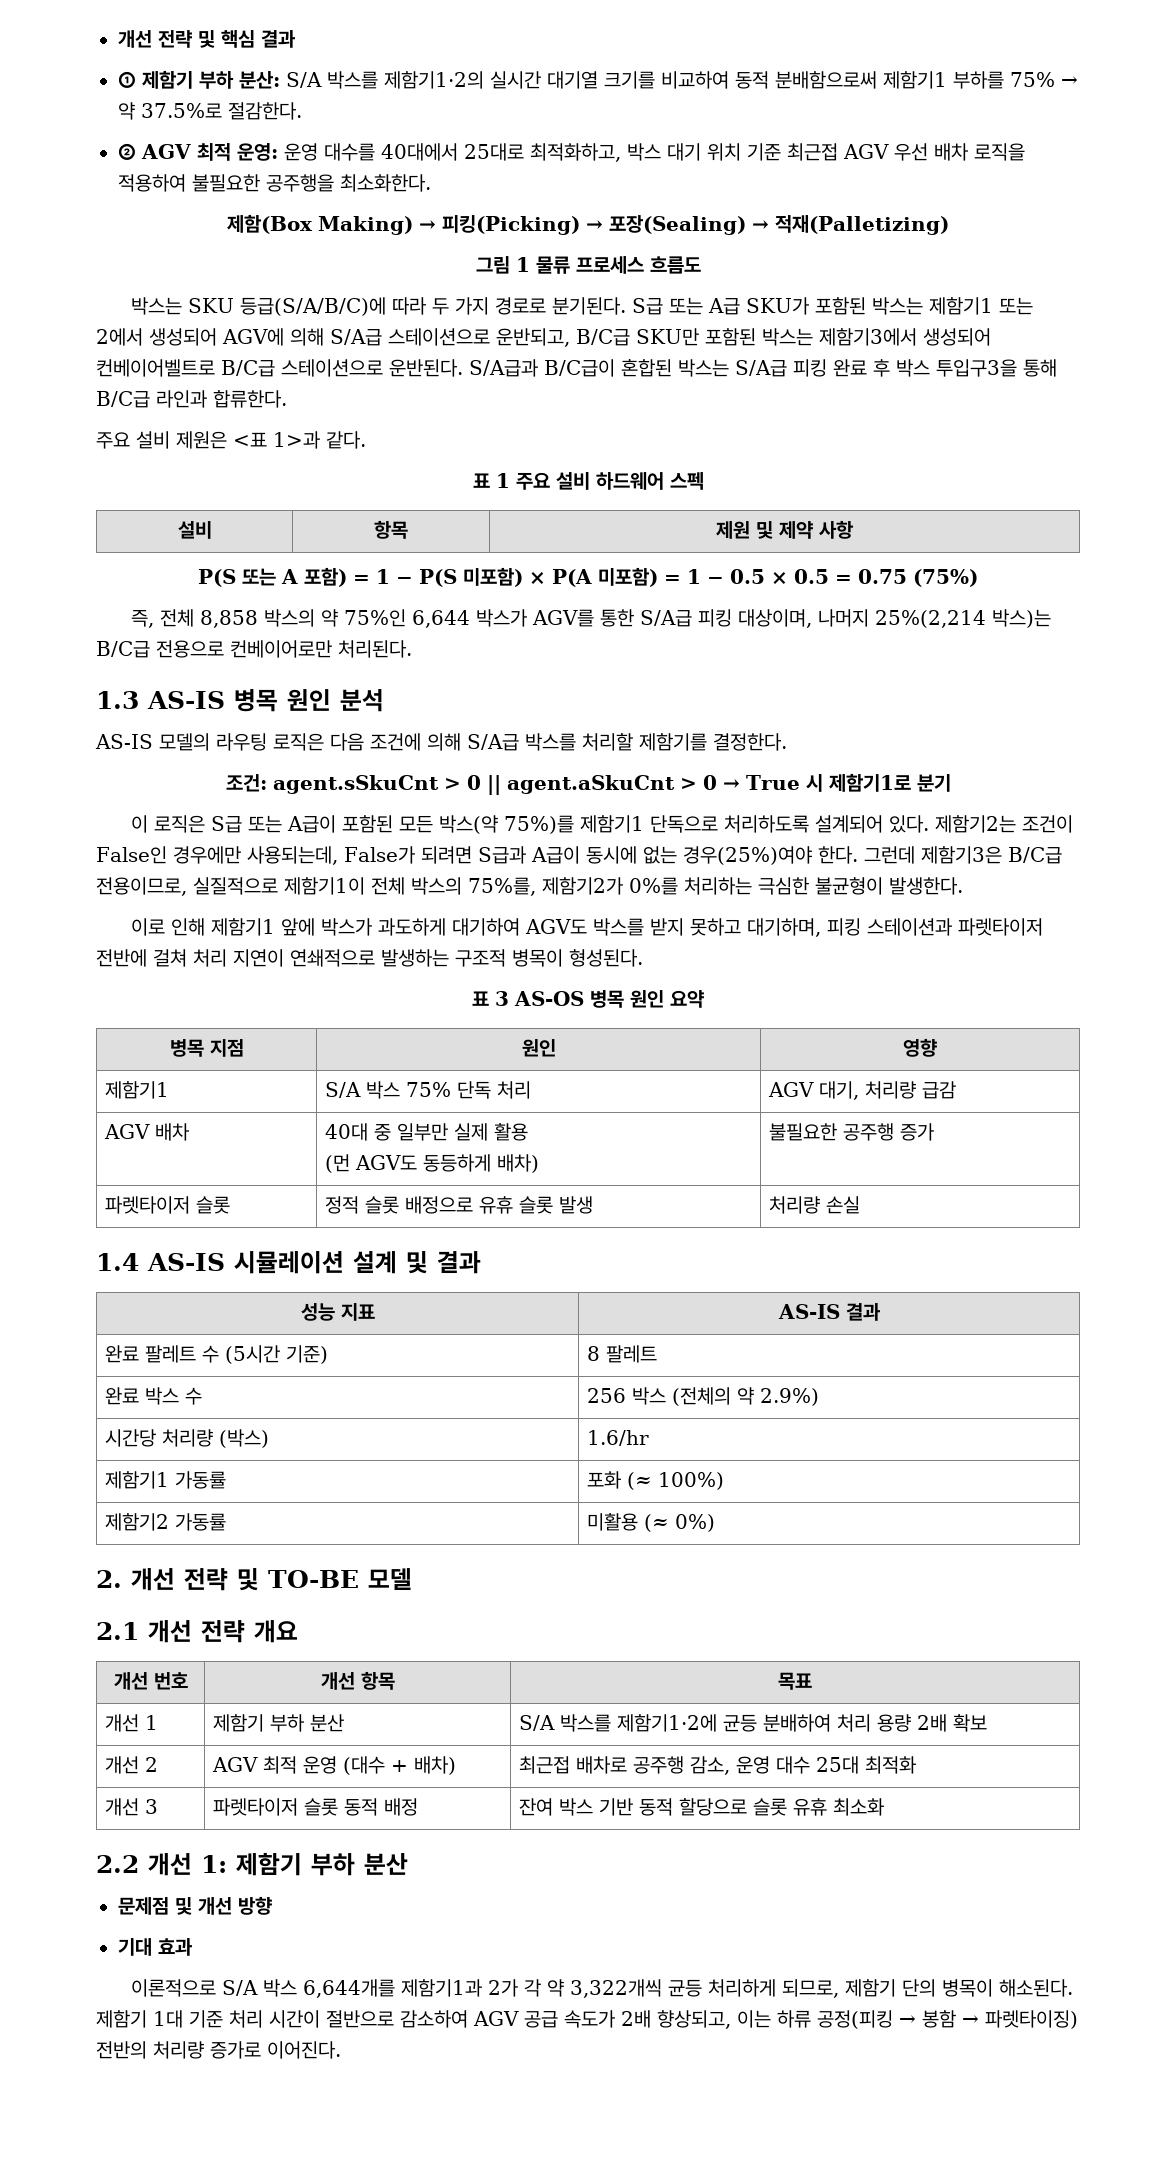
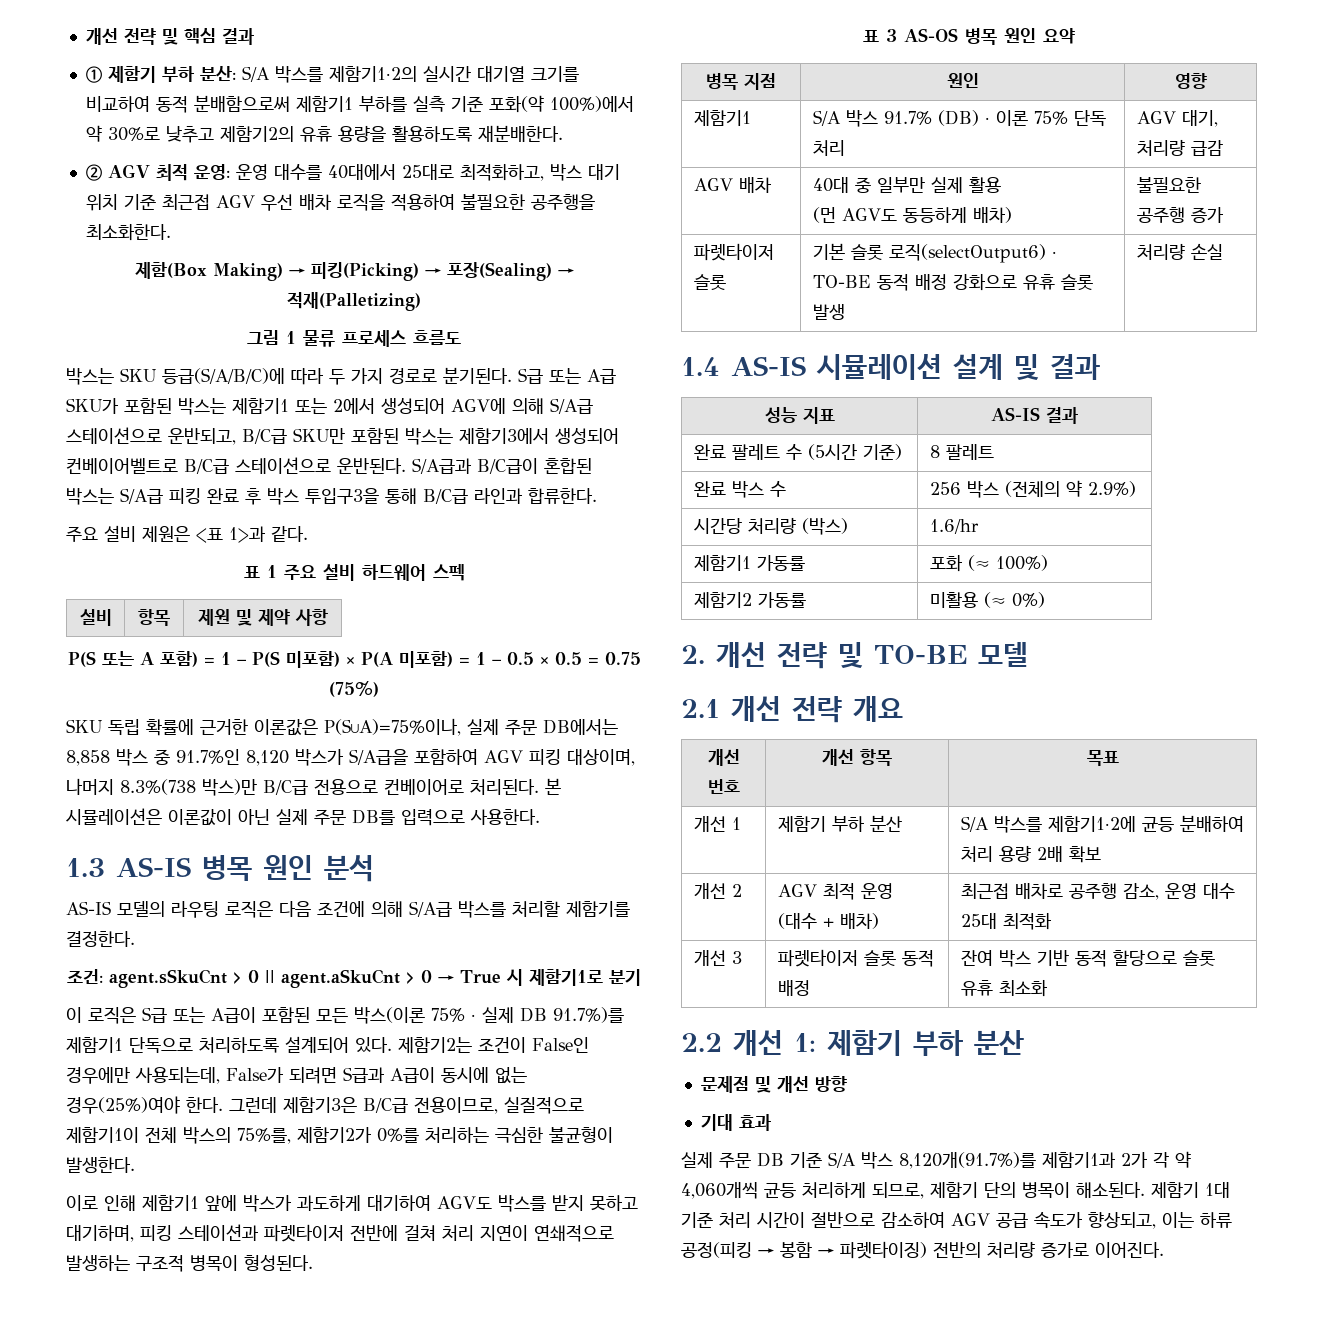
[1010,72,1078,87] [118,102,302,120] 75% → 약 37.5%로 절감한다. -> [412,95,634,113] [85,125,563,143] 실측 기준 포화(약 100%)에서 약 30%로 낮추고 제함기2의 유휴 용량을 활용하도록 재분배한다.
[131,609,693,628] 즉, 전체 8,858 박스의 약 75%인 6,644 박스가 AGV를 통한 S/A급 -> [66,718,618,736] [66,749,523,766] SKU 독립 확률에 근거한 이론값은 P(S∪A)=75%이나, 실제 주문 DB에서는 8,858 박스 중 91.7%인 8,120 박스가 S/A급을 포함하여 AGV
[875,609,1052,628] 25%(2,214 박스)는 -> [120,779,257,796] 8.3%(738 박스)만
[230,640,332,658] 컨베이어로만 -> [384,779,464,795] 컨베이어로
(412, 649) none -> [545,778,561,795] [66,808,540,826] 본 시뮬레이션은 이론값이 아닌 실제 주문 DB를 입력으로 사용한다.
[439,815,575,834] 박스(약 75%)를 -> [354,1007,624,1024] 박스(이론 75% · 실제 DB 91.7%)를
(401, 1090) none -> [883,110,1028,126] 91.7% (DB) · 이론
[325,1196,474,1214] 정적 슬롯 배정으로 -> [812,243,1057,263] [812,273,1017,291] 기본 슬롯 로직(selectOutput6) · TO-BE 동적 배정 강화으로
[131,1979,396,1998] 이론적으로 S/A 박스 6,644개를 -> [681,1152,1036,1169] 실제 주문 DB 기준 S/A 박스 8,120개(91.7%)를
[570,1979,663,1998] 3,322개씩 -> [681,1182,758,1199] 4,060개씩
[621,2010,651,2028] 2배 -> (1083, 1220) none

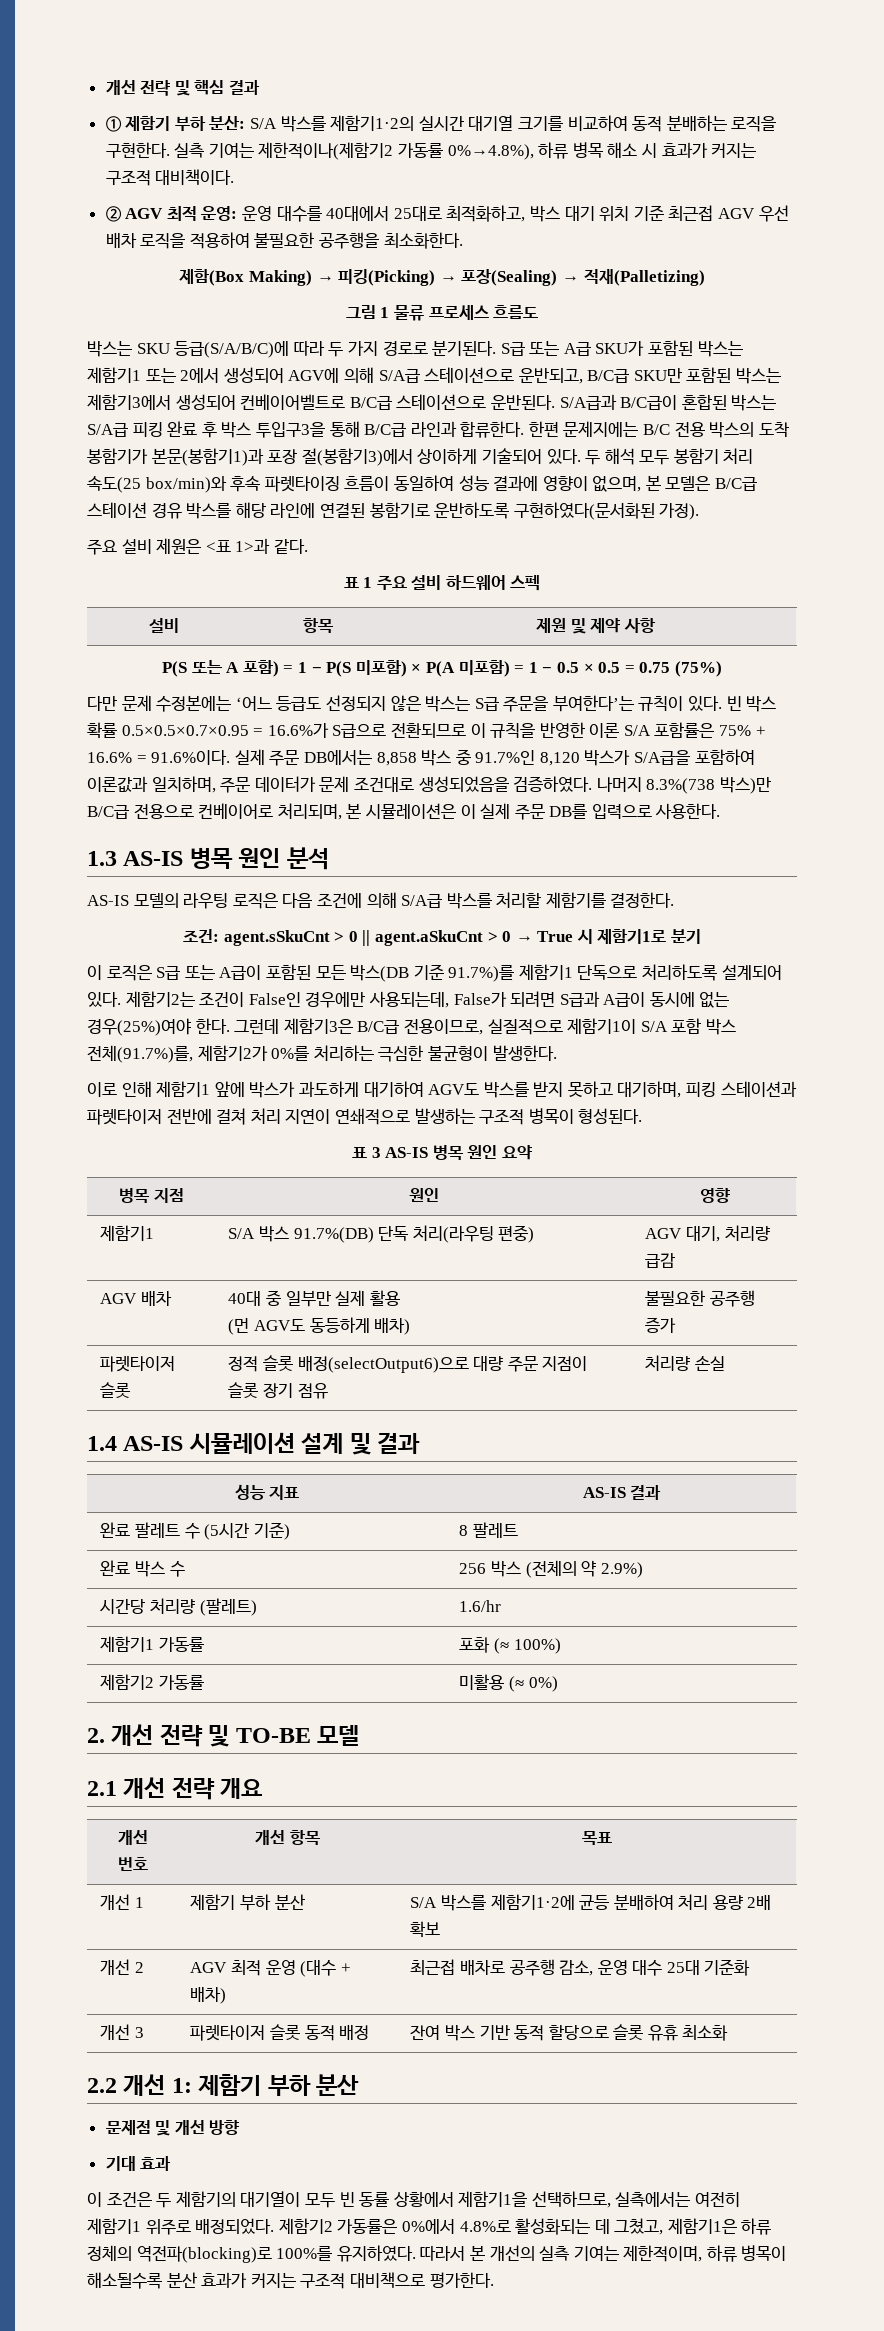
[193,95,634,113] [85,125,563,143] 분배함으로써 제함기1 부하를 실측 기준 포화(약 100%)에서 약 30%로 낮추고 제함기2의 유휴 용량을 활용하도록 재분배한다. -> [666,115,777,132] [105,142,757,160] [105,169,235,186] 분배하는 로직을 구현한다. 실측 기여는 제한적이나(제함기2 가동률 0%→4.8%), 하류 병목 해소 시 효과가 커지는 구조적 대비책이다.
(597, 496) none -> [528,421,789,438] [87,448,754,466] [87,475,758,493] [87,502,700,520] 한편 문제지에는 B/C 전용 박스의 도착 봉함기가 본문(봉함기1)과 포장 절(봉함기3)에서 상이하게 기술되어 있다. 두 해석 모두 봉함기 처리 속도(25 box/min)와 후속 파렛타이징 흐름이 동일하여 성능 결과에 영향이 없으며, 본 모델은 B/C급 스테이션 경유 박스를 해당 라인에 연결된 봉함기로 운반하도록 구현하였다(문서화된 가정).
[66,718,461,736] SKU 독립 확률에 근거한 이론값은 P(S∪A)=75%이나, -> [87,695,777,712] [87,722,766,739] [87,750,231,765] 다만 문제 수정본에는 ‘어느 등급도 선정되지 않은 박스는 S급 주문을 부여한다’는 규칙이 있다. 빈 박스 확률 0.5×0.5×0.7×0.95 = 16.6%가 S급으로 전환되므로 이 규칙을 반영한 이론 S/A 포함률은 75% + 16.6% = 91.6%이다.
[484,749,635,766] AGV 피킹 대상이며, -> [87,776,593,793] 이론값과 일치하며, 주문 데이터가 문제 조건대로 생성되었음을 검증하였다.
[470,779,539,795] 처리된다. -> [277,803,342,820] 처리되며,
[168,809,270,826] 이론값이 아닌 -> [460,804,476,819] 이
[354,1007,547,1024] 박스(이론 75% · 실제 DB -> [350,964,444,982] 박스(DB 기준
[145,1127,291,1144] 전체 박스의 75%를, -> [640,1018,736,1035] [87,1045,193,1063] S/A 포함 박스 전체(91.7%)를,
[904,28,958,42] AS-OS -> [385,1147,429,1158] AS-IS
[883,110,1106,127] [812,140,845,156] 91.7% (DB) · 이론 75% 단독 처리 -> [293,1225,535,1243] 91.7%(DB) 단독 처리(라우팅 편중)
[812,243,1057,263] [812,273,1093,291] [812,304,845,320] 기본 슬롯 로직(selectOutput6) · TO-BE 동적 배정 강화으로 유휴 슬롯 발생 -> [228,1355,588,1373] [228,1382,328,1399] 정적 슬롯 배정(selectOutput6)으로 대량 주문 지점이 슬롯 장기 점유
[801,518,848,535] (박스) -> [199,1598,257,1616] (팔레트)
[1002,912,1052,930] 최적화 -> [704,1959,751,1976] 기준화
[681,1151,1191,1169] [681,1182,1230,1199] [681,1212,1232,1229] [681,1241,1164,1259] 실제 주문 DB 기준 S/A 박스 8,120개(91.7%)를 제함기1과 2가 각 약 4,060개씩 균등 처리하게 되므로, 제함기 단의 병목이 해소된다. 제함기 1대 기준 처리 시간이 절반으로 감소하여 AGV 공급 속도가 향상되고, 이는 하류 공정(피킹 → 봉함 → 파렛타이징) 전반의 처리량 증가로 이어진다. -> [87,2191,741,2208] [87,2218,772,2235] [87,2245,787,2263] [87,2272,494,2289] 이 조건은 두 제함기의 대기열이 모두 빈 동률 상황에서 제함기1을 선택하므로, 실측에서는 여전히 제함기1 위주로 배정되었다. 제함기2 가동률은 0%에서 4.8%로 활성화되는 데 그쳤고, 제함기1은 하류 정체의 역전파(blocking)로 100%를 유지하였다. 따라서 본 개선의 실측 기여는 제한적이며, 하류 병목이 해소될수록 분산 효과가 커지는 구조적 대비책으로 평가한다.

